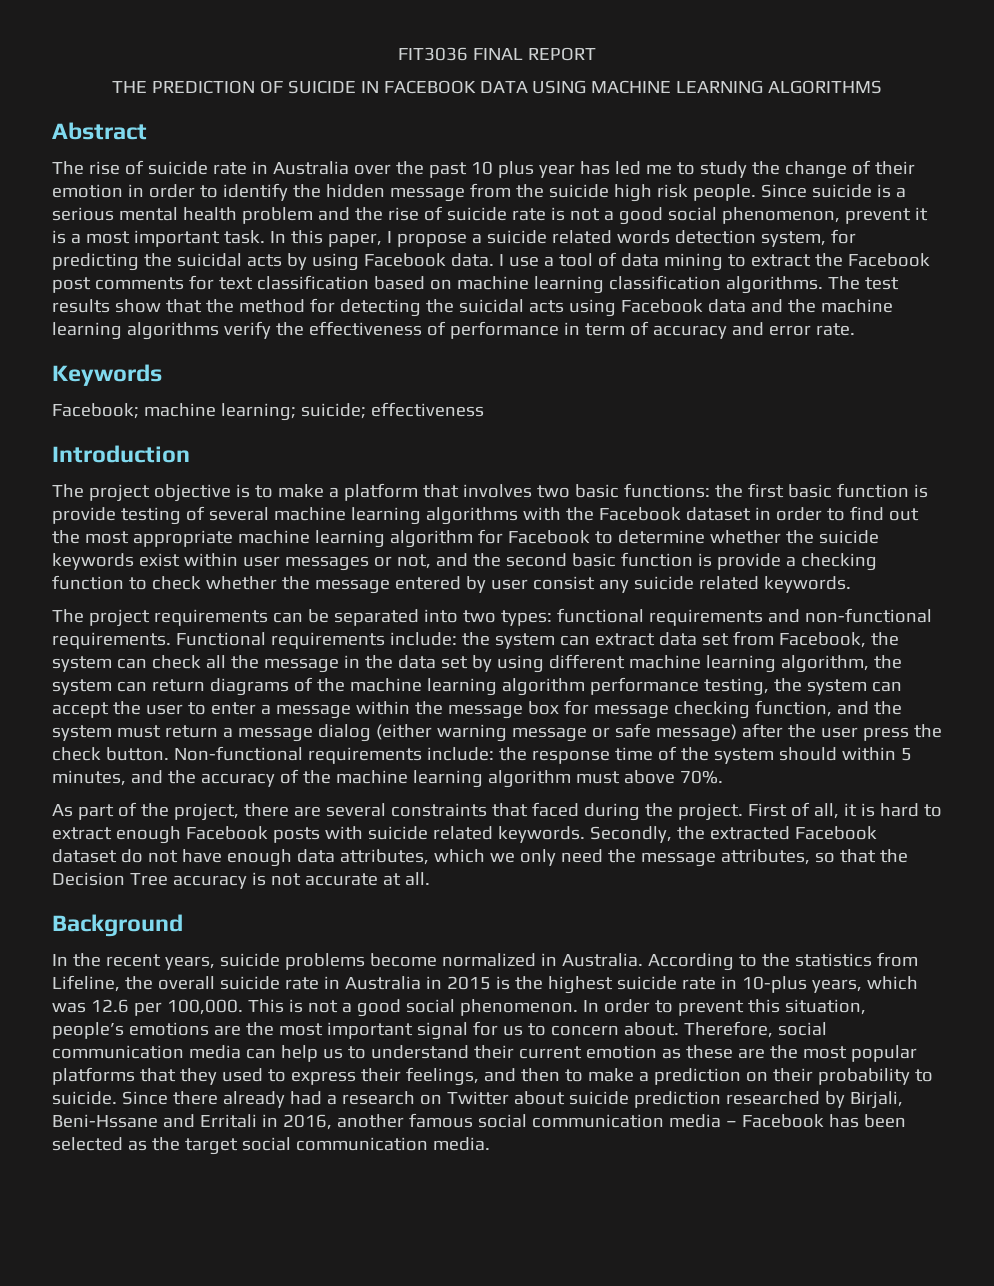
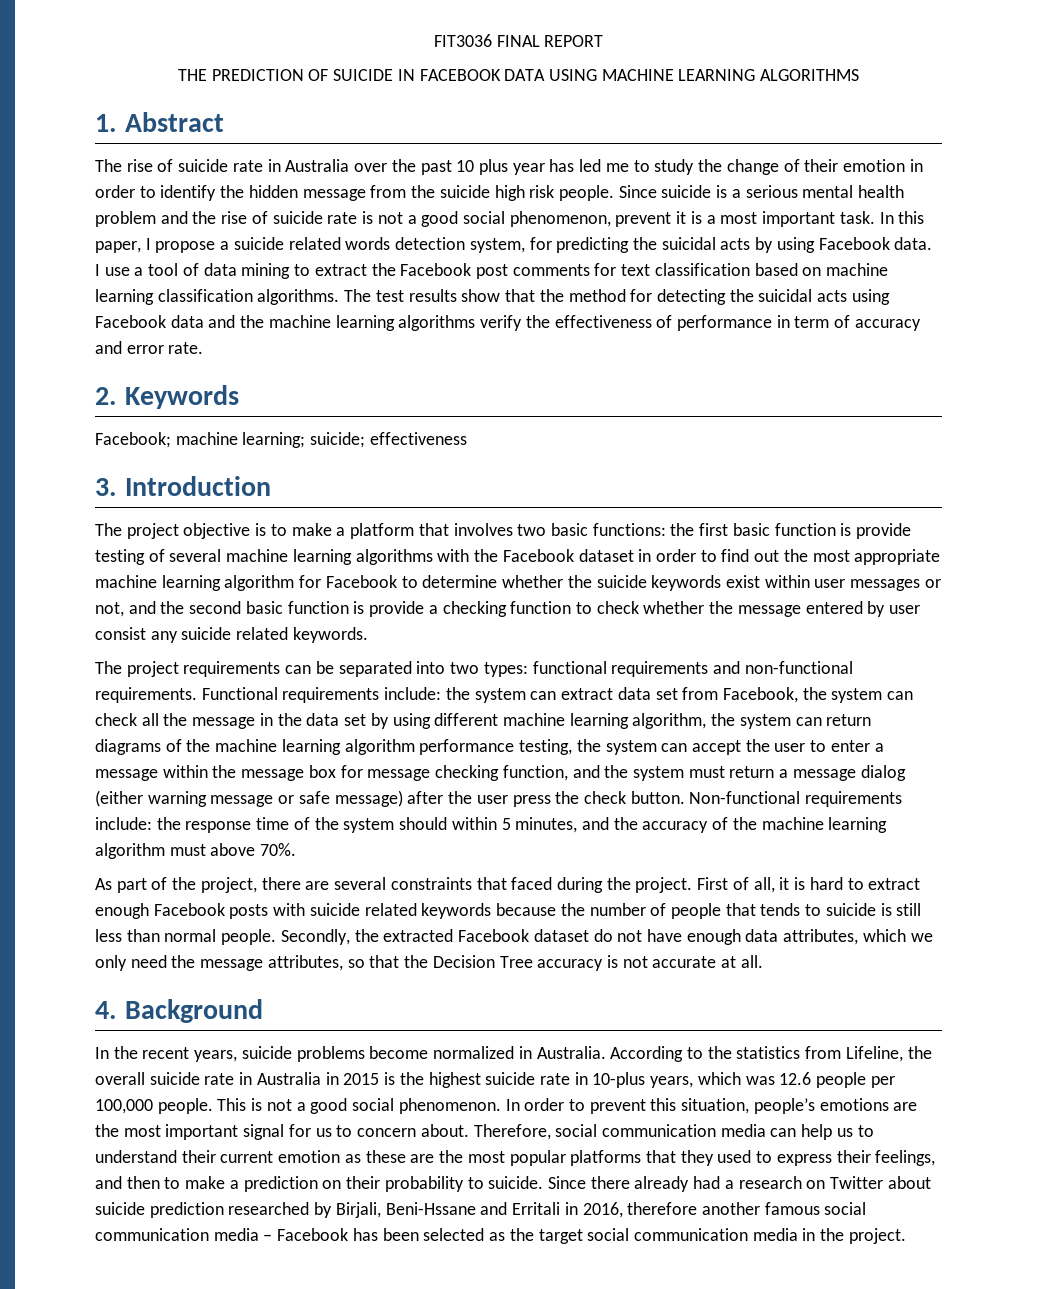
(883, 87) none -> [95,114,116,132] 1.
(855, 329) none -> [95,387,116,405] 2.
(484, 409) none -> [95,478,116,496] 3.
[497,826,585,843] keywords. -> [421,903,922,919] [95,929,277,945] keywords because the number of people that tends to suicide is still less than normal people.
(430, 879) none -> [95,1001,116,1019] 4.
[133,999,243,1016] per 100,000. -> [816,1072,895,1088] [95,1098,213,1114] people per 100,000 people.
(332, 1122) none -> [627,1202,698,1215] therefore
[432,1137,490,1151] media. -> [752,1228,906,1244] media in the project.

